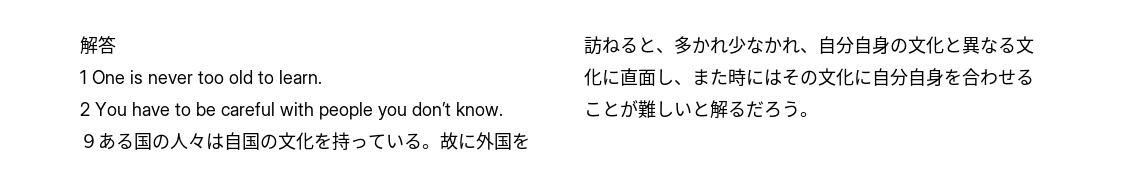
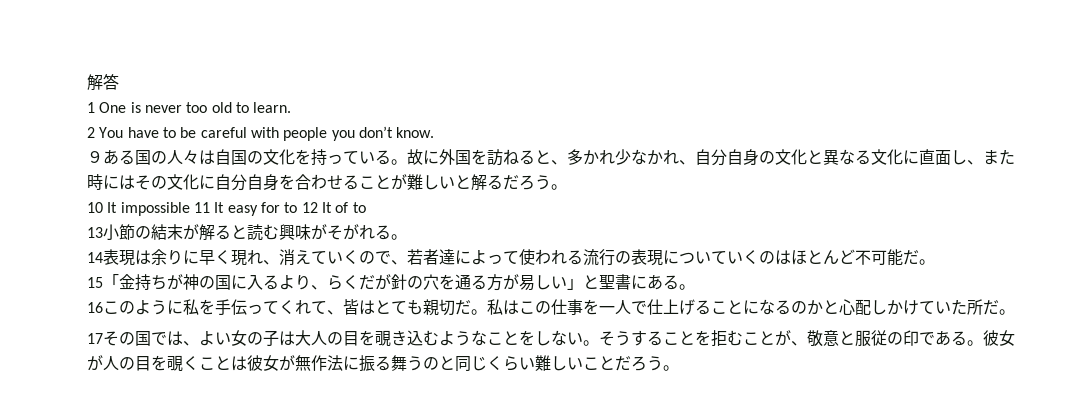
(818, 114) none -> [87,202,366,216] [87,224,407,241] [87,249,935,266] [87,274,695,291] [87,299,1015,316] [87,330,1015,347] [87,355,679,372] // 10 It impossible 11 It easy for to 12 It of to // 13小節の結末が解ると読む興味がそがれる。 // 14表現は余りに早く現れ、消えていくので、若者達によって使われる流行の表現についていくのはほとんど不可能だ。 // 15「金持ちが神の国に入るより、らくだが針の穴を通る方が易しい」と聖書にある。 // 16このように私を手伝ってくれて、皆はとても親切だ。私はこの仕事を一人で仕上げることになるのかと心配しかけていた所だ。 // 17その国では、よい女の子は大人の目を覗き込むようなことをしない。そうすることを拒むことが、敬意と服従の印である。彼女が人の目を覗くことは彼女が無作法に振る舞うのと同じくらい難しいことだろう。

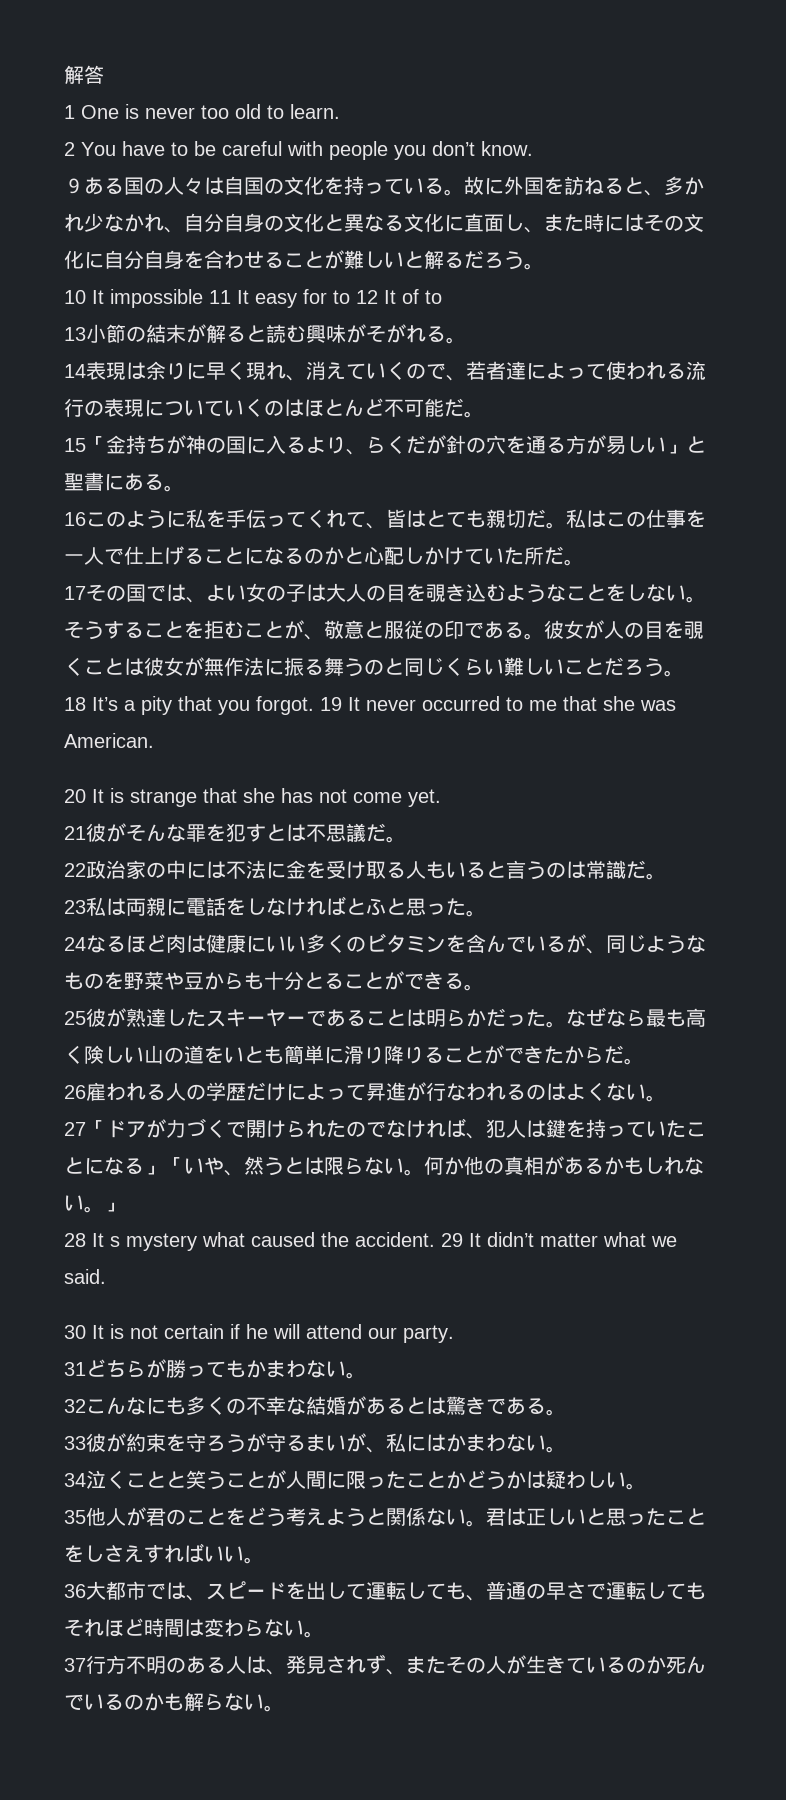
(679, 368) none -> [64,696,676,715] [64,733,154,748] [64,788,441,807] [64,823,406,843] [64,860,666,880] [64,896,486,917] [64,933,706,954] [64,971,484,991] [64,1007,706,1028] [64,1045,644,1065] [64,1082,666,1102] [64,1118,706,1139] [64,1156,704,1176] [64,1195,124,1213] [64,1232,677,1251] [64,1269,106,1284] [64,1324,454,1343] [64,1359,366,1379] [64,1396,566,1416] [64,1433,566,1453] [64,1470,646,1490] [64,1507,706,1527] [64,1543,264,1564] [64,1581,706,1601] [64,1618,324,1638] [64,1654,706,1675] [64,1692,284,1712] // 18 It’s a pity that you forgot. 19 It never occurred to me that she was American. // 20 It is strange that she has not come yet. // 21彼がそんな罪を犯すとは不思議だ。 // 22政治家の中には不法に金を受け取る人もいると言うのは常識だ。 // 23私は両親に電話をしなければとふと思った。 // 24なるほど肉は健康にいい多くのビタミンを含んでいるが、同じようなものを野菜や豆からも十分とることができる。 // 25彼が熟達したスキーヤーであることは明らかだった。なぜなら最も高く険しい山の道をいとも簡単に滑り降りることができたからだ。 // 26雇われる人の学歴だけによって昇進が行なわれるのはよくない。 // 27「ドアが力づくで開けられたのでなければ、犯人は鍵を持っていたことになる」「いや、然うとは限らない。何か他の真相があるかもしれない。」 // 28 It s mystery what caused the accident. 29 It didn’t matter what we said. // 30 It is not certain if he will attend our party. // 31どちらが勝ってもかまわない。 // 32こんなにも多くの不幸な結婚があるとは驚きである。 // 33彼が約束を守ろうが守るまいが、私にはかまわない。 // 34泣くことと笑うことが人間に限ったことかどうかは疑わしい。 // 35他人が君のことをどう考えようと関係ない。君は正しいと思ったことをしさえすればいい。 // 36大都市では、スピードを出して運転しても、普通の早さで運転してもそれほど時間は変わらない。 // 37行方不明のある人は、発見されず、またその人が生きているのか死んでいるのかも解らない。

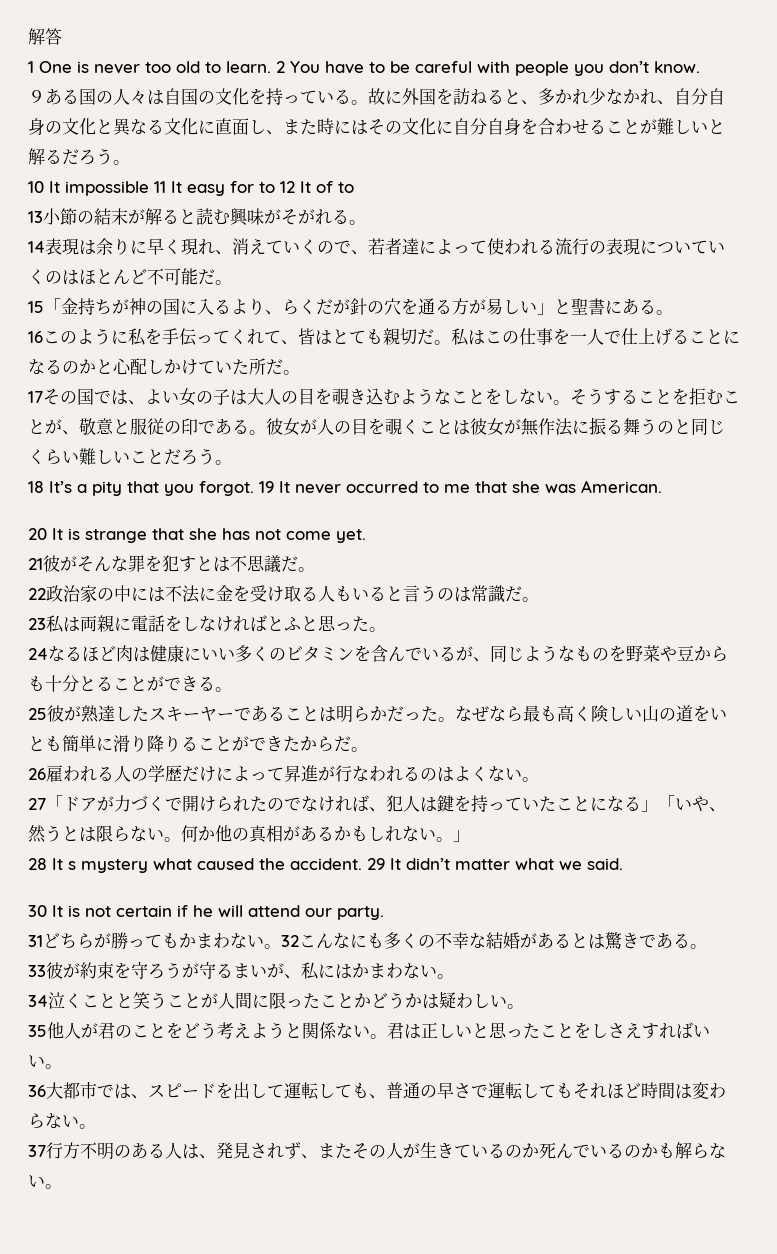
(340, 111) // -> (271, 67) none
(366, 1375) // -> (281, 946) none

